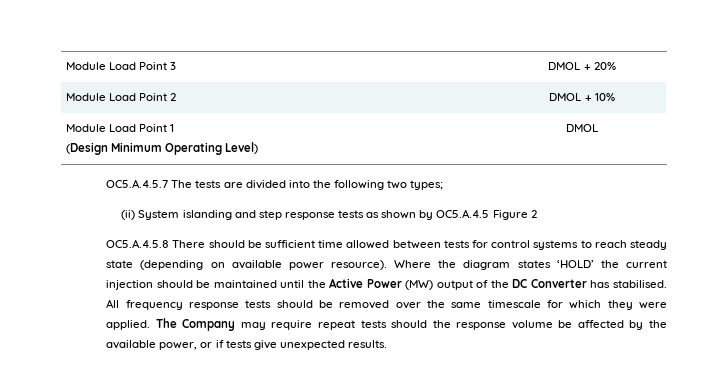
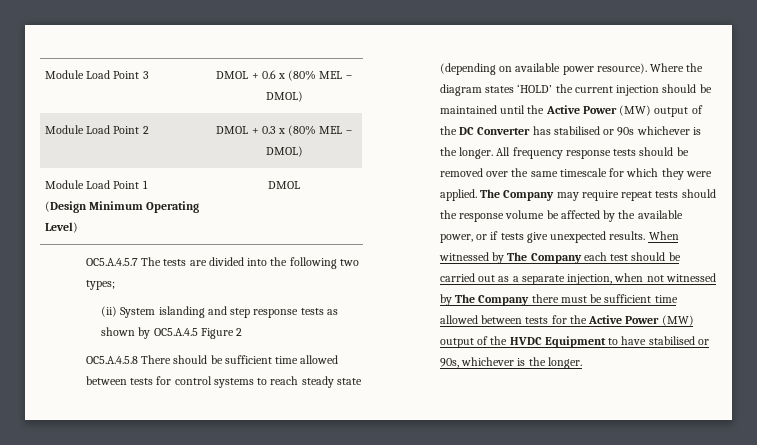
[593,62,616,70] 20% -> [261,70,352,81] [265,91,303,102] 0.6 x (80% MEL – DMOL)
[594,93,615,101] 10% -> [261,125,352,136] [265,146,303,157] 0.3 x (80% MEL – DMOL)
[613,280,667,288] stabilised. -> [553,126,701,136] [439,147,494,159] stabilised or 90s whichever is the longer.
(388, 344) none -> [648,231,679,240] [438,252,681,264] [439,273,716,285] [439,294,678,306] [439,315,694,326] [439,336,709,348] [439,357,582,369] When witnessed by The Company each test should be carried out as a separate injection, when not witnessed by The Company there must be sufficient time allowed between tests for the Active Power (MW) output of the HVDC Equipment to have stabilised or 90s, whichever is the longer.

